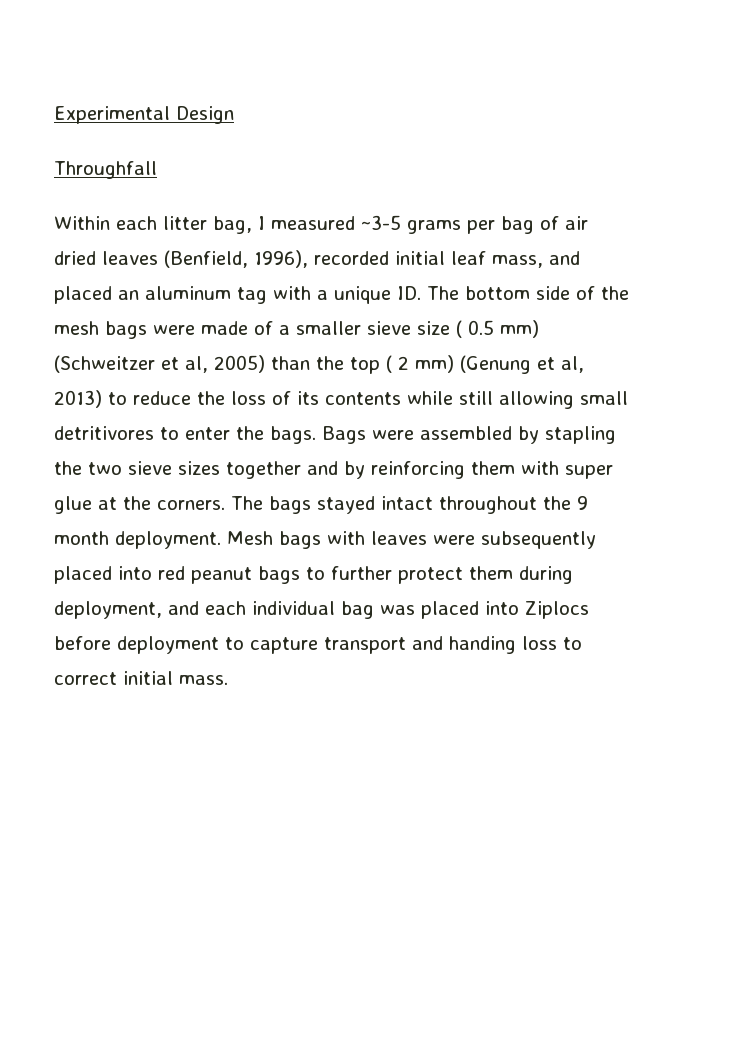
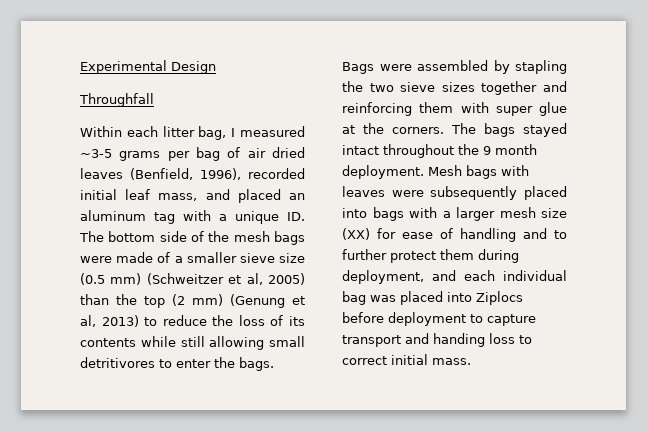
[456,320,494,338] ( 0.5 -> [80,273,105,285] (0.5
[386,355,409,373] ( 2 -> [172,294,185,306] (2
[344,461,365,479] by -> (567, 86) none
[158,566,300,584] red peanut bags -> [372,207,567,221] [342,228,547,242] bags with a larger mesh size (XX) for ease of handling and

